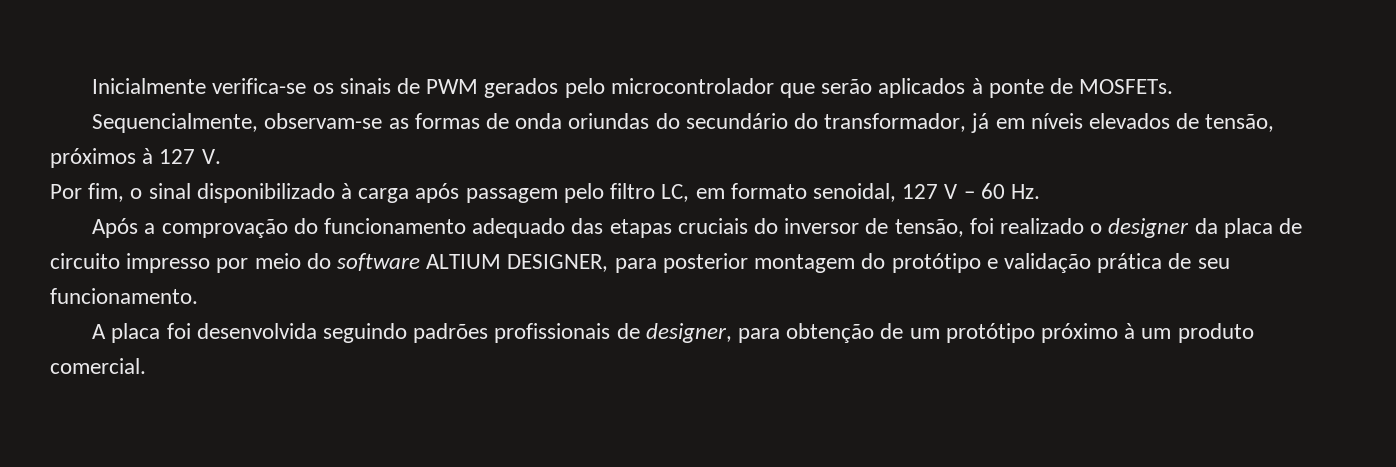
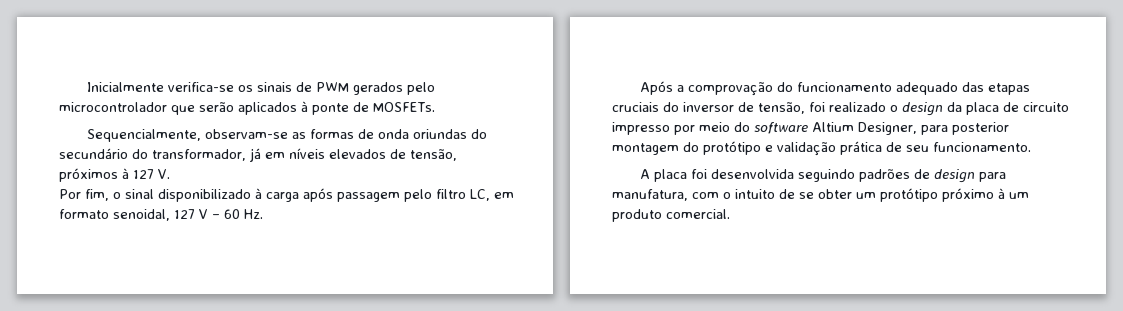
[1108,218,1190,238] designer -> [902,102,943,116] design
[426,254,609,272] ALTIUM DESIGNER, -> [812,122,917,135] Altium Designer,
[494,323,904,343] profissionais de designer, para obtenção de -> [913,169,1006,183] [612,189,852,201] de design para manufatura, com o intuito de se obter

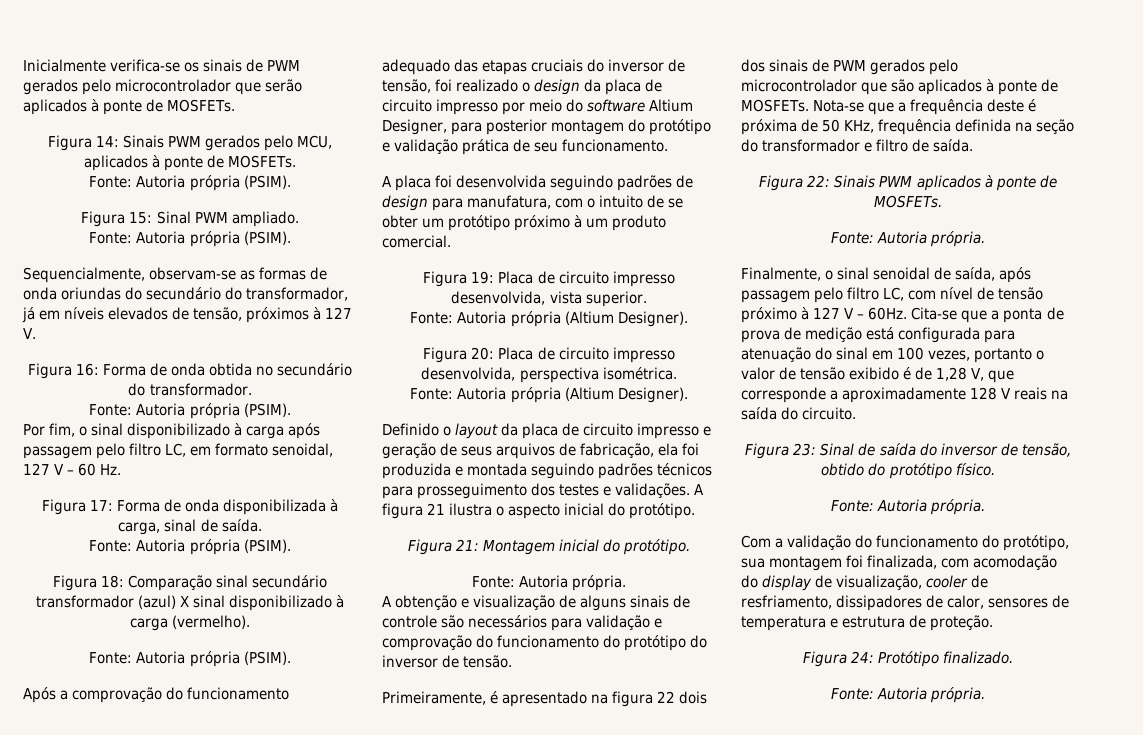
(435, 107) none -> [47,135,333,151] [83,155,297,171] [89,175,291,191] [81,211,299,227] [89,231,291,247] // Figura 14: Sinais PWM gerados pelo MCU, aplicados à ponte de MOSFETs. // Fonte: Autoria própria (PSIM). // Figura 15: Sinal PWM ampliado. // Fonte: Autoria própria (PSIM).
(170, 174) none -> [27,363,353,379] [128,383,252,396] [89,403,291,419] // Figura 16: Forma de onda obtida no secundário do transformador. // Fonte: Autoria própria (PSIM).
(263, 214) none -> [41,499,339,515] [118,519,262,535] [89,539,291,555] [52,575,328,591] [35,595,345,611] [129,615,251,631] [89,651,291,667] // Figura 17: Forma de onda disponibilizada à carga, sinal de saída. // Fonte: Autoria própria (PSIM). // Figura 18: Comparação sinal secundário transformador (azul) X sinal disponibilizado à carga (vermelho). // Fonte: Autoria própria (PSIM).
(730, 214) none -> [423,271,675,287] [451,291,647,307] [410,311,688,327] [423,347,675,363] [421,367,677,383] [410,387,688,403] [382,423,712,439] [382,443,700,459] [382,463,713,479] [382,483,705,499] [382,503,696,519] [407,539,691,555] [471,575,627,591] [382,595,691,611] [382,615,663,631] [382,635,708,651] [382,655,513,668] [382,691,708,707] [741,59,959,75] [741,79,1059,95] [741,99,1037,115] [741,119,1075,135] [741,139,974,152] [759,175,1057,191] [874,195,943,208] [830,231,986,247] [741,267,1032,283] [741,287,1044,303] [741,307,1064,323] [741,327,1016,343] [741,347,1045,363] [741,367,1015,383] [741,387,1069,403] [741,407,857,420] [745,443,1071,459] [821,463,995,479] [830,499,986,515] [741,535,1070,551] [741,555,1058,571] [741,575,989,591] [741,595,1070,611] [741,615,994,631] [802,651,1014,667] [830,687,986,703] // Figura 19: Placa de circuito impresso desenvolvida, vista superior. // Fonte: Autoria própria (Altium Designer). // Figura 20: Placa de circuito impresso desenvolvida, perspectiva isométrica. // Fonte: Autoria própria (Altium Designer). // Definido o layout da placa de circuito impresso e geração de seus arquivos de fabricação, ela foi produzida e montada seguindo padrões técnicos para prosseguimento dos testes e validações. A figura 21 ilustra o aspecto inicial do protótipo. // Figura 21: Montagem inicial do protótipo. // Fonte: Autoria própria. // A obtenção e visualização de alguns sinais de controle são necessários para validação e comprovação do funcionamento do protótipo do inversor de tensão. // Primeiramente, é apresentado na figura 22 dois dos sinais de PWM gerados pelo microcontrolador que são aplicados à ponte de MOSFETs. Nota-se que a frequência deste é próxima de 50 KHz, frequência definida na seção do transformador e filtro de saída. // Figura 22: Sinais PWM aplicados à ponte de MOSFETs. // Fonte: Autoria própria. // Finalmente, o sinal senoidal de saída, após passagem pelo filtro LC, com nível de tensão próximo à 127 V – 60Hz. Cita-se que a ponta de prova de medição está configurada para atenuação do sinal em 100 vezes, portanto o valor de tensão exibido é de 1,28 V, que corresponde a aproximadamente 128 V reais na saída do circuito. // Figura 23: Sinal de saída do inversor de tensão, obtido do protótipo físico. // Fonte: Autoria própria. // Com a validação do funcionamento do protótipo, sua montagem foi finalizada, com acomodação do display de visualização, cooler de resfriamento, dissipadores de calor, sensores de temperatura e estrutura de proteção. // Figura 24: Protótipo finalizado. // Fonte: Autoria própria.

